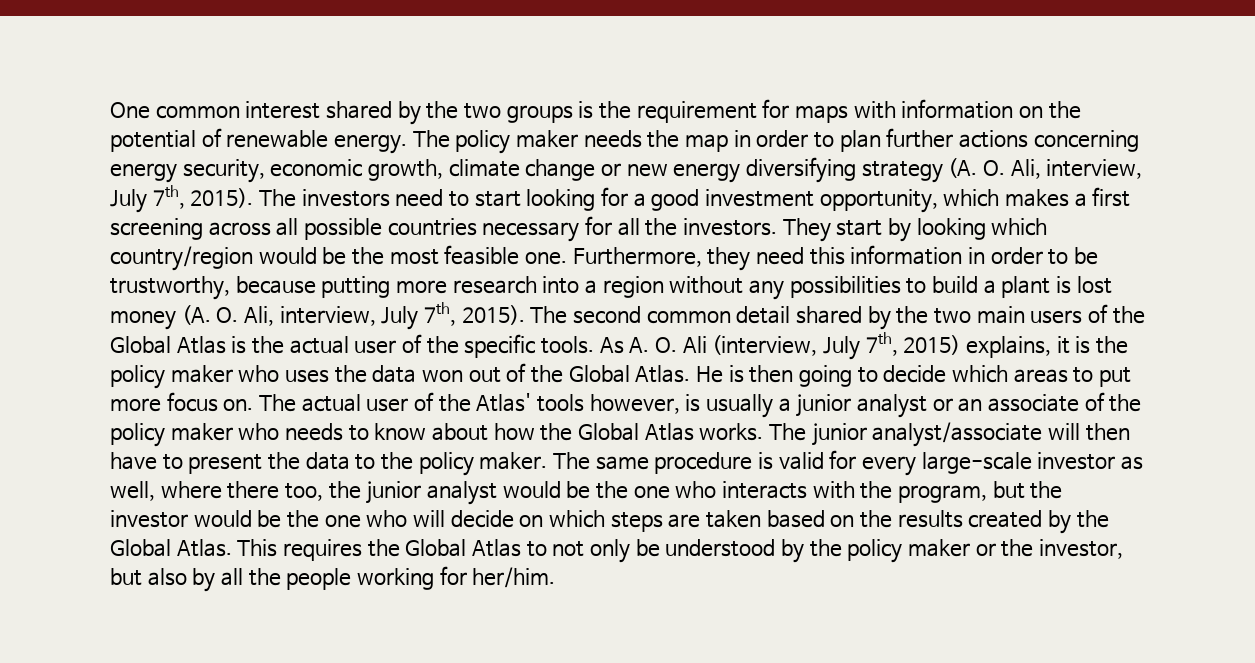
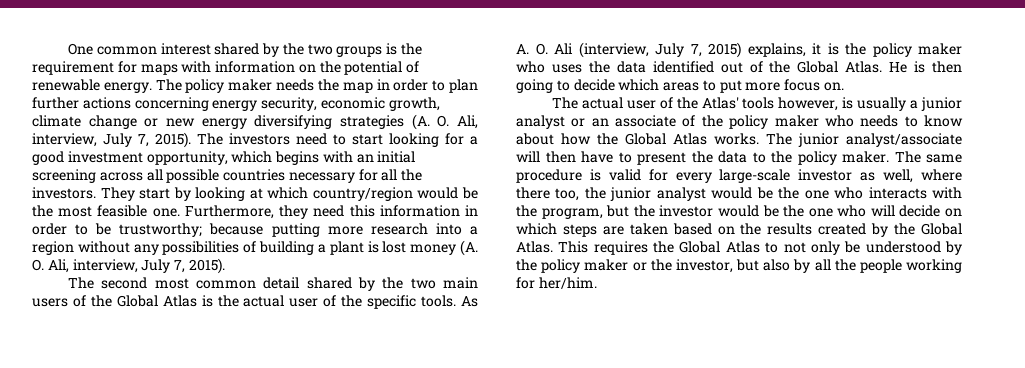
[861,158,1143,183] [110,185,185,213] strategy (A. O. Ali, interview, July 7th, -> [340,114,479,130] [32,133,149,147] strategies (A. O. Ali, interview, July 7,
[1005,187,1131,207] makes a first -> [275,151,416,165] begins with an initial
(986, 229) none -> [249,188,263,199] at
[110,276,230,300] trustworthy, -> [119,223,203,237] trustworthy;
[906,276,978,294] to build -> [243,241,315,255] of building
[424,302,525,326] 7th, 2015). -> [174,258,225,274] 7, 2015). //
(642, 315) none -> [154,278,189,289] most
[865,332,898,356] 7th, -> [690,44,702,57] 7,
[422,370,464,382] won -> [652,61,714,73] identified
(254, 405) none -> (845, 86) //

